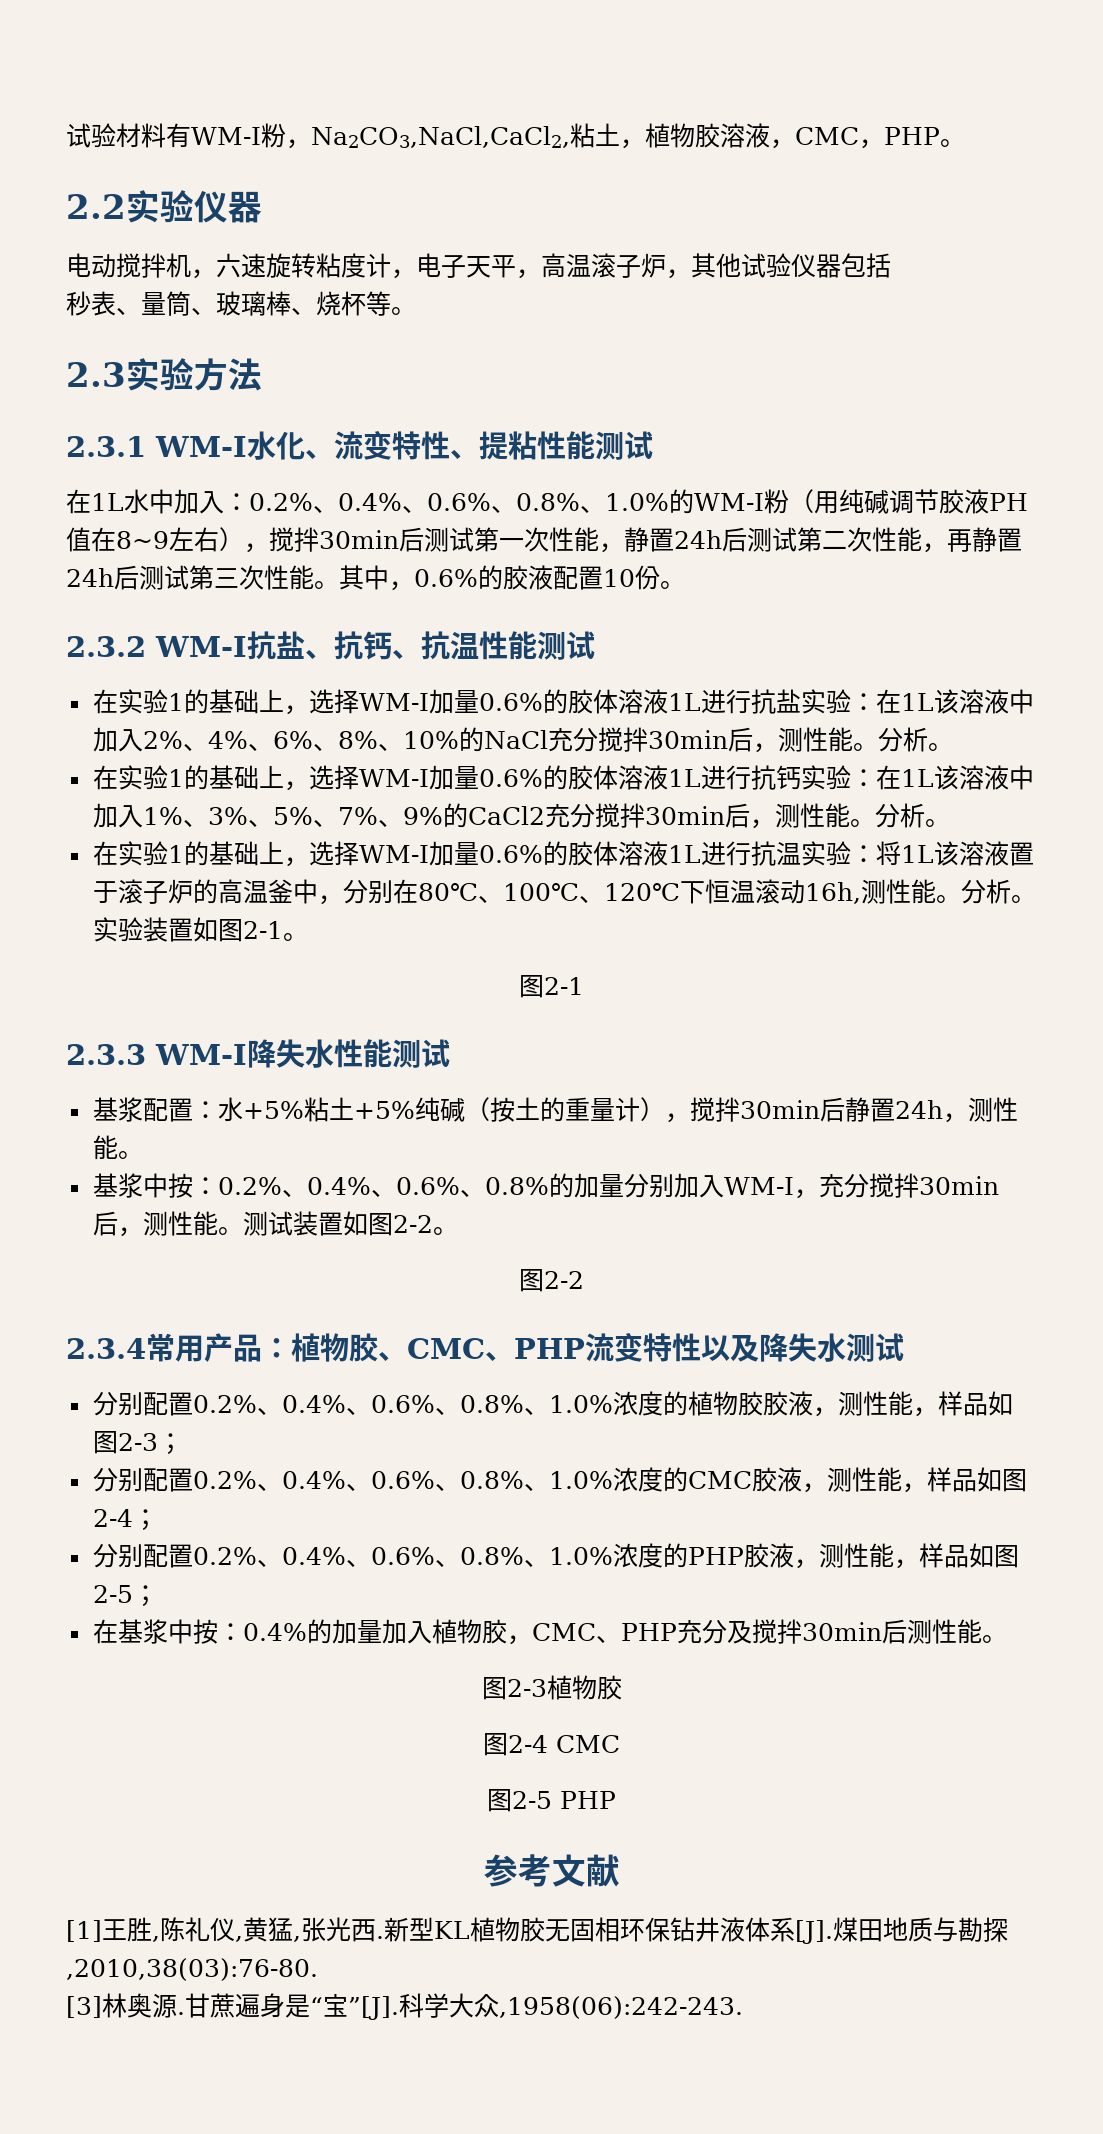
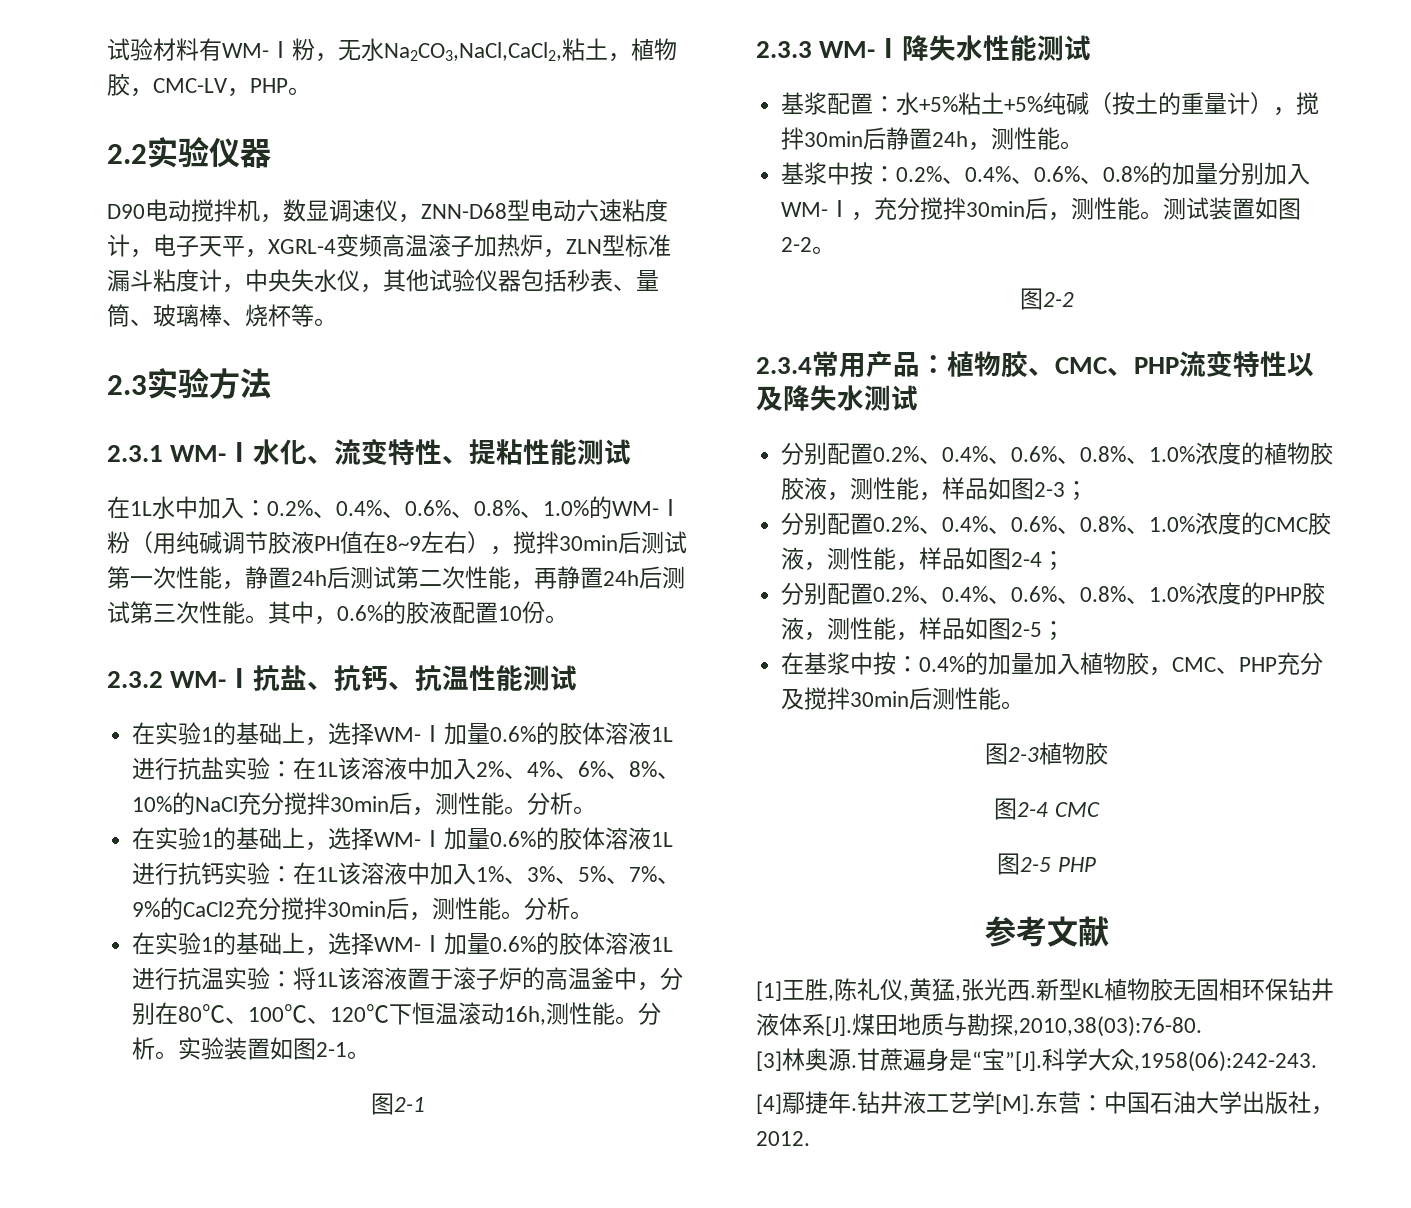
(311, 144) none -> [338,38,384,61] 无水
[720,123,859,149] 溶液，CMC -> [130,78,227,97] ，CMC-LV
(262, 207) none -> [107,204,145,219] D90
[216,253,316,278] 六速旋转 -> [283,199,622,223] 数显调速仪，ZNN-D68型电动六速
[541,253,666,278] 高温滚子炉 -> [268,234,671,258] [107,269,360,293] XGRL-4变频高温滚子加热炉，ZLN型标准漏斗粘度计，中央失水仪
(891, 265) // -> (567, 280) none
(743, 2007) none -> [756,1091,1334,1115] [756,1131,810,1146] // [4]鄢捷年.钻井液工艺学[M].东营：中国石油大学出版社，2012.

